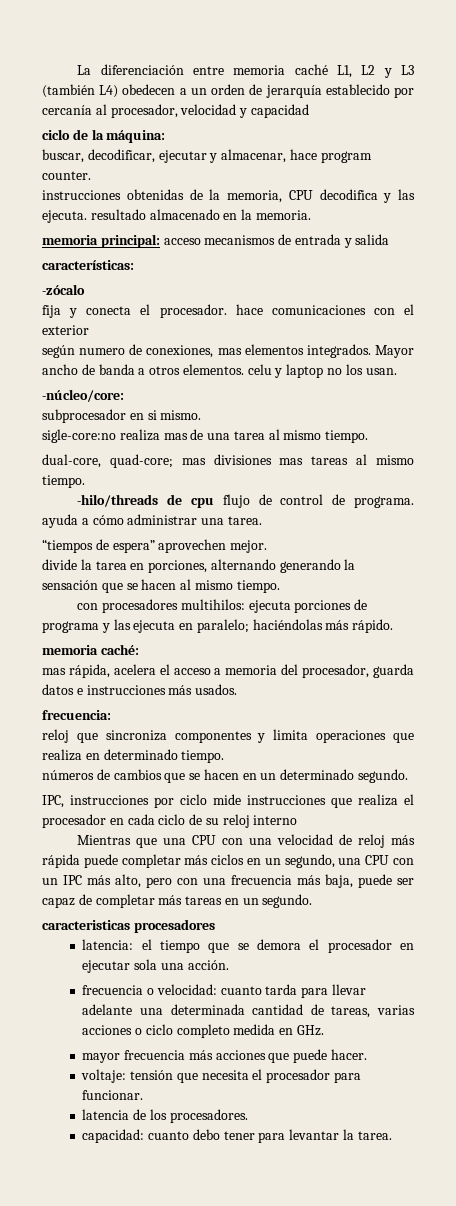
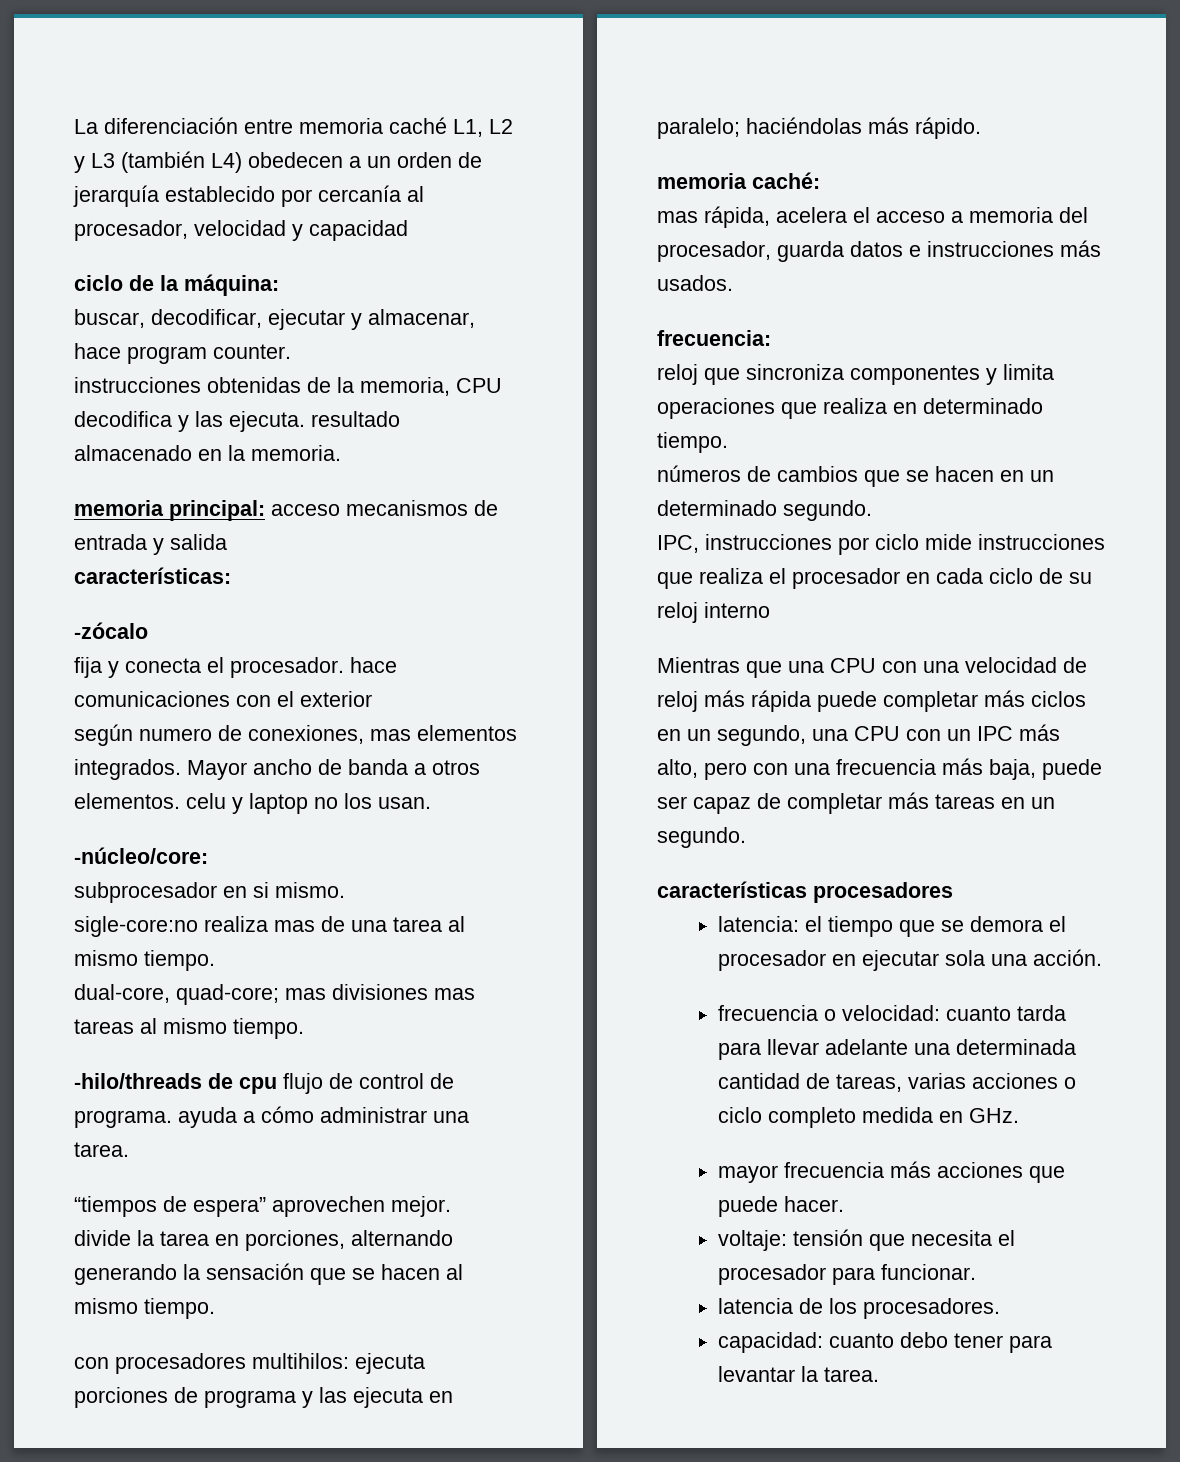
[42,920,130,930] caracteristicas -> [657,881,807,898] características

